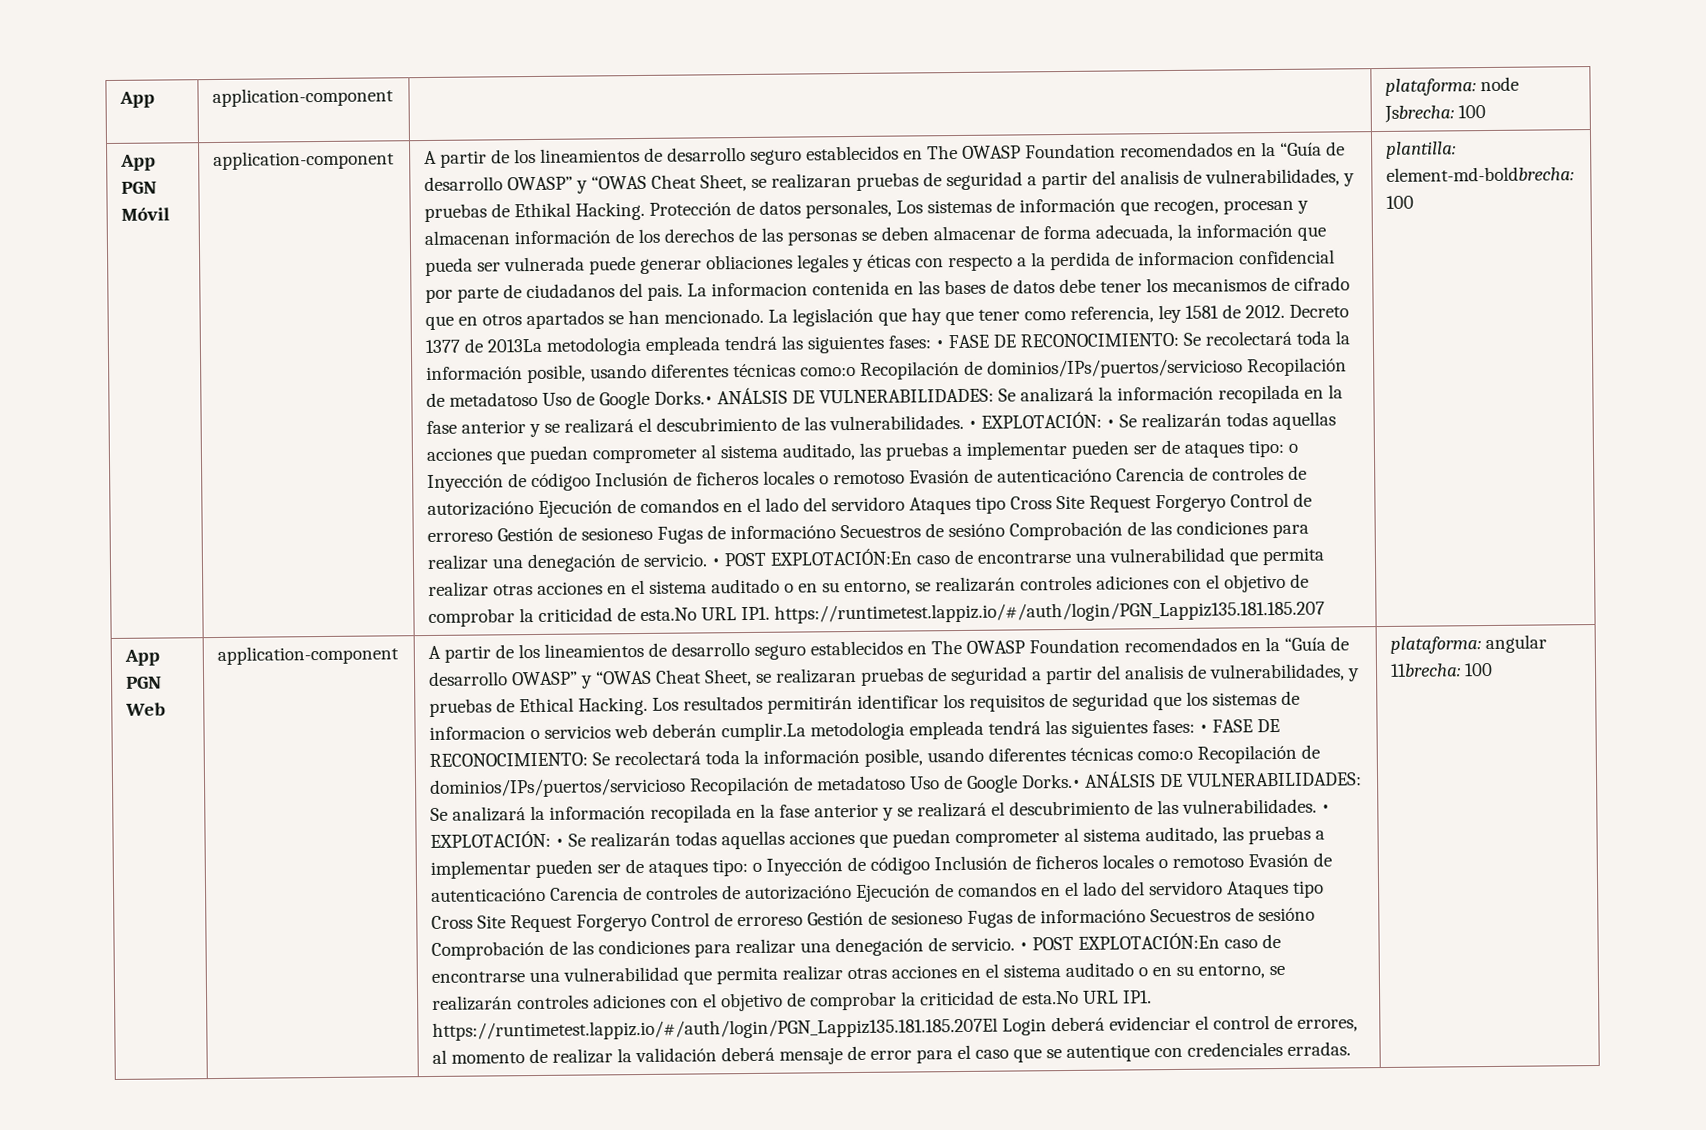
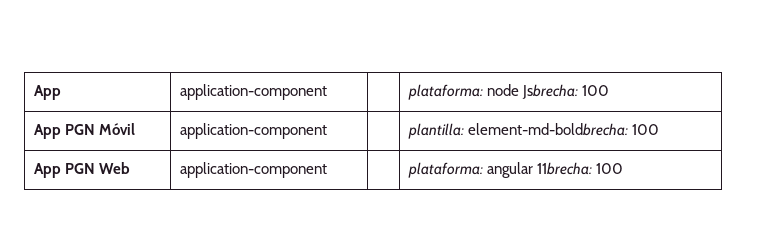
[424,141,1345,168] [424,168,1355,194] [424,198,1309,223] [424,223,1326,246] [425,249,1335,277] [425,276,1350,304] [425,304,1349,331] [425,330,1350,356] [426,357,1347,384] [426,384,1343,410] [426,411,1336,438] [426,439,1298,465] [427,465,1307,493] [427,492,1312,518] [427,520,1309,544] [427,547,1325,573] [428,573,1309,598] [428,600,1325,628] A partir de los lineamientos de desarrollo seguro establecidos en The OWASP Foundation recomendados en la “Guía de desarrollo OWASP” y “OWAS Cheat Sheet, se realizaran pruebas de seguridad a partir del analisis de vulnerabilidades, y pruebas de Ethikal Hacking. Protección de datos personales, Los sistemas de información que recogen, procesan y almacenan información de los derechos de las personas se deben almacenar de forma adecuada, la información que pueda ser vulnerada puede generar obliaciones legales y éticas con respecto a la perdida de informacion confidencial por parte de ciudadanos del pais. La informacion contenida en las bases de datos debe tener los mecanismos de cifrado que en otros apartados se han mencionado. La legislación que hay que tener como referencia, ley 1581 de 2012. Decreto 1377 de 2013La metodologia empleada tendrá las siguientes fases: • FASE DE RECONOCIMIENTO: Se recolectará toda la información posible, usando diferentes técnicas como:o Recopilación de dominios/IPs/puertos/servicioso Recopilación de metadatoso Uso de Google Dorks.• ANÁLSIS DE VULNERABILIDADES: Se analizará la información recopilada en la fase anterior y se realizará el descubrimiento de las vulnerabilidades. • EXPLOTACIÓN: • Se realizarán todas aquellas acciones que puedan comprometer al sistema auditado, las pruebas a implementar pueden ser de ataques tipo: o Inyección de códigoo Inclusión de ficheros locales o remotoso Evasión de autenticacióno Carencia de controles de autorizacióno Ejecución de comandos en el lado del servidoro Ataques tipo Cross Site Request Forgeryo Control de erroreso Gestión de sesioneso Fugas de informacióno Secuestros de sesióno Comprobación de las condiciones para realizar una denegación de servicio. • POST EXPLOTACIÓN:En caso de encontrarse una vulnerabilidad que permita realizar otras acciones en el sistema auditado o en su entorno, se realizarán controles adiciones con el objetivo de comprobar la criticidad de esta.No URL IP1. https://runtimetest.lappiz.io/#/auth/login/PGN_Lappiz135.181.185.207 -> (327, 131) none
[428,636,1349,663] [428,663,1360,689] [429,690,1300,717] [429,718,1280,742] [429,744,1320,767] [430,771,1362,798] [430,798,1330,823] [430,825,1325,850] [430,852,1332,879] [431,880,1324,902] [431,907,1315,933] [431,932,1281,960] [431,962,1285,985] [432,990,1152,1012] [432,1014,1358,1041] [432,1041,1351,1065] A partir de los lineamientos de desarrollo seguro establecidos en The OWASP Foundation recomendados en la “Guía de desarrollo OWASP” y “OWAS Cheat Sheet, se realizaran pruebas de seguridad a partir del analisis de vulnerabilidades, y pruebas de Ethical Hacking. Los resultados permitirán identificar los requisitos de seguridad que los sistemas de informacion o servicios web deberán cumplir.La metodologia empleada tendrá las siguientes fases: • FASE DE RECONOCIMIENTO: Se recolectará toda la información posible, usando diferentes técnicas como:o Recopilación de dominios/IPs/puertos/servicioso Recopilación de metadatoso Uso de Google Dorks.• ANÁLSIS DE VULNERABILIDADES: Se analizará la información recopilada en la fase anterior y se realizará el descubrimiento de las vulnerabilidades. • EXPLOTACIÓN: • Se realizarán todas aquellas acciones que puedan comprometer al sistema auditado, las pruebas a implementar pueden ser de ataques tipo: o Inyección de códigoo Inclusión de ficheros locales o remotoso Evasión de autenticacióno Carencia de controles de autorizacióno Ejecución de comandos en el lado del servidoro Ataques tipo Cross Site Request Forgeryo Control de erroreso Gestión de sesioneso Fugas de informacióno Secuestros de sesióno Comprobación de las condiciones para realizar una denegación de servicio. • POST EXPLOTACIÓN:En caso de encontrarse una vulnerabilidad que permita realizar otras acciones en el sistema auditado o en su entorno, se realizarán controles adiciones con el objetivo de comprobar la criticidad de esta.No URL IP1. https://runtimetest.lappiz.io/#/auth/login/PGN_Lappiz135.181.185.207El Login deberá evidenciar el control de errores, al momento de realizar la validación deberá mensaje de error para el caso que se autentique con credenciales erradas. -> (327, 170) none

